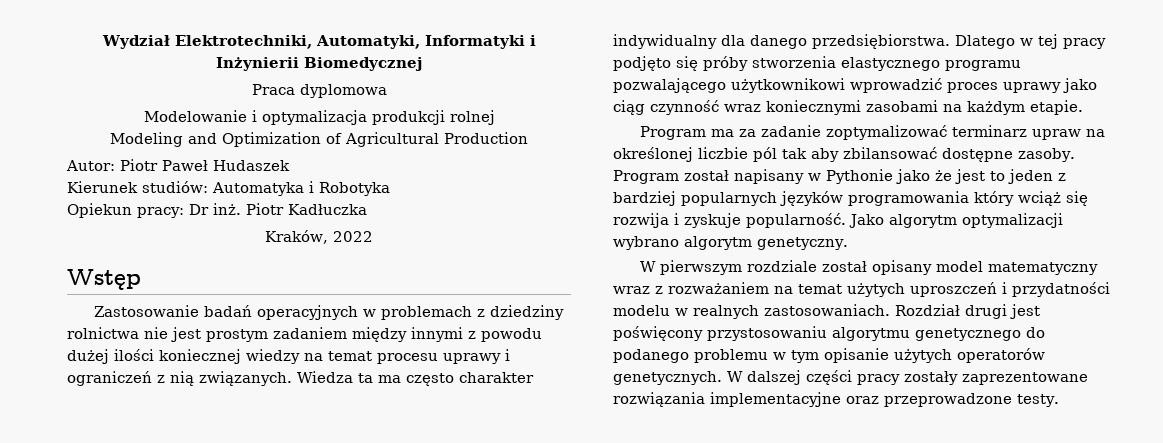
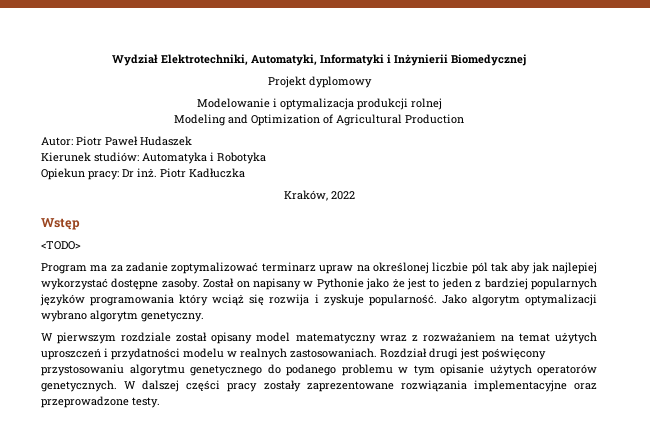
[251,84,387,98] Praca dyplomowa -> [267,76,372,88] Projekt dyplomowy
[94,305,565,320] [67,327,542,342] [67,349,510,364] [67,371,534,386] [613,34,1106,49] [613,56,1021,71] [613,78,1097,93] [613,100,1083,115] Zastosowanie badań operacyjnych w problemach z dziedziny rolnictwa nie jest prostym zadaniem między innymi z powodu dużej ilości koniecznej wiedzy na temat procesu uprawy i ograniczeń z nią związanych. Wiedza ta ma często charakter indywidualny dla danego przedsiębiorstwa. Dlatego w tej pracy podjęto się próby stworzenia elastycznego programu pozwalającego użytkownikowi wprowadzić proces uprawy jako ciąg czynność wraz koniecznymi zasobami na każdym etapie. -> [41,241,81,250] <TODO>
[843,147,1075,162] [613,170,729,184] zbilansować dostępne zasoby. Program został -> [531,262,597,274] [41,278,250,290] jak najlepiej wykorzystać dostępne zasoby. Został on

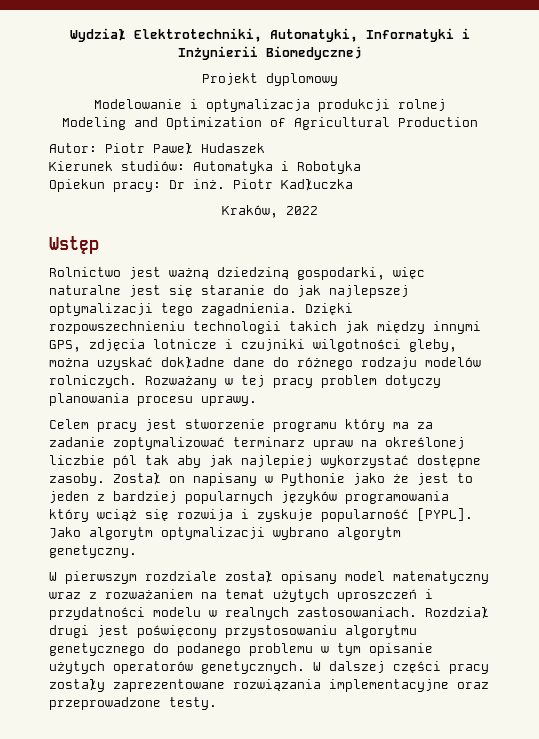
[41,241,81,250] [41,263,87,274] <TODO> // Program -> [49,267,425,280] [49,285,409,298] [49,303,353,316] [49,321,481,334] [49,339,457,352] [49,357,481,370] [49,375,441,388] [49,393,257,406] [49,419,385,432] Rolnictwo jest ważną dziedziną gospodarki, więc naturalne jest się staranie do jak najlepszej optymalizacji tego zagadnienia. Dzięki rozpowszechnieniu technologii takich jak między innymi GPS, zdjęcia lotnicze i czujniki wilgotności gleby, można uzyskać dokładne dane do różnego rodzaju modelów rolniczych. Rozważany w tej pracy problem dotyczy planowania procesu uprawy. // Celem pracy jest stworzenie programu który
[368,294,437,306] popularność. -> [321,508,473,522] popularność [PYPL].

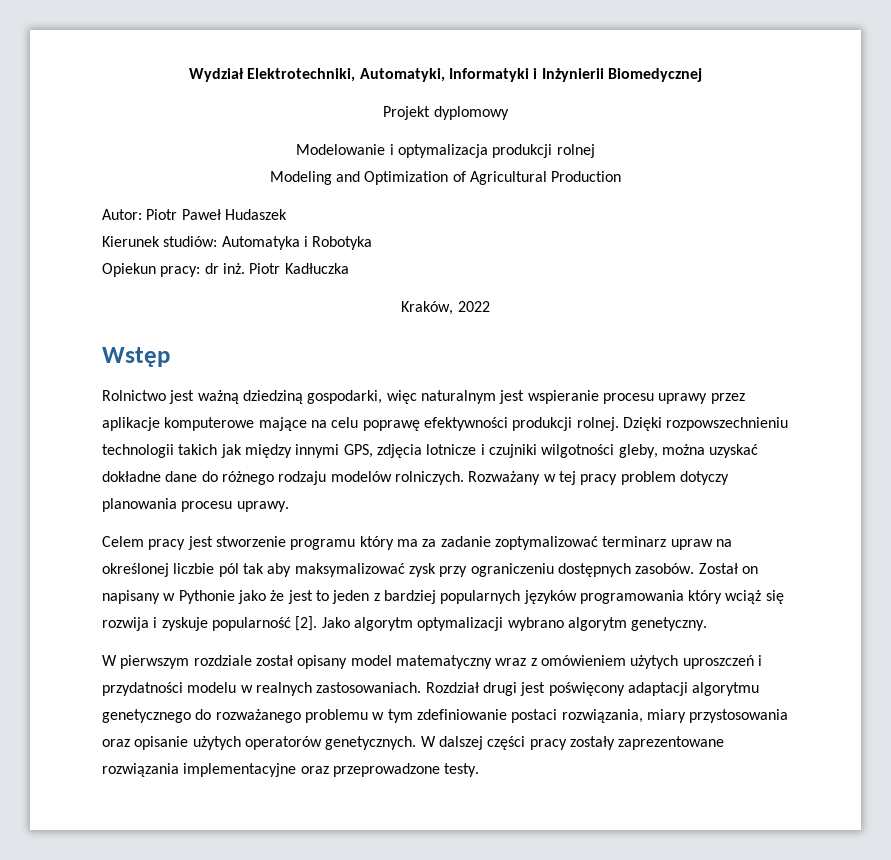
[169,180,185,189] Dr -> [204,263,219,274] dr
[49,285,409,298] [49,303,297,316] naturalne jest się staranie do jak najlepszej optymalizacji tego zagadnienia. -> [420,390,745,404] [102,417,619,431] naturalnym jest wspieranie procesu uprawy przez aplikacje komputerowe mające na celu poprawę efektywności produkcji rolnej.
[209,455,481,468] [49,473,105,486] jak najlepiej wykorzystać dostępne zasoby. -> [294,563,695,577] maksymalizować zysk przy ograniczeniu dostępnych zasobów.
[417,508,473,521] [PYPL]. -> [295,616,318,631] [2].
[105,589,265,599] rozważaniem na temat -> [540,655,626,666] omówieniem
[225,625,337,638] przystosowaniu -> [627,682,688,696] adaptacji
[177,643,241,656] podanego -> [215,709,301,723] rozważanego
(361, 649) none -> [416,709,789,723] [102,739,130,747] zdefiniowanie postaci rozwiązania, miary przystosowania oraz

